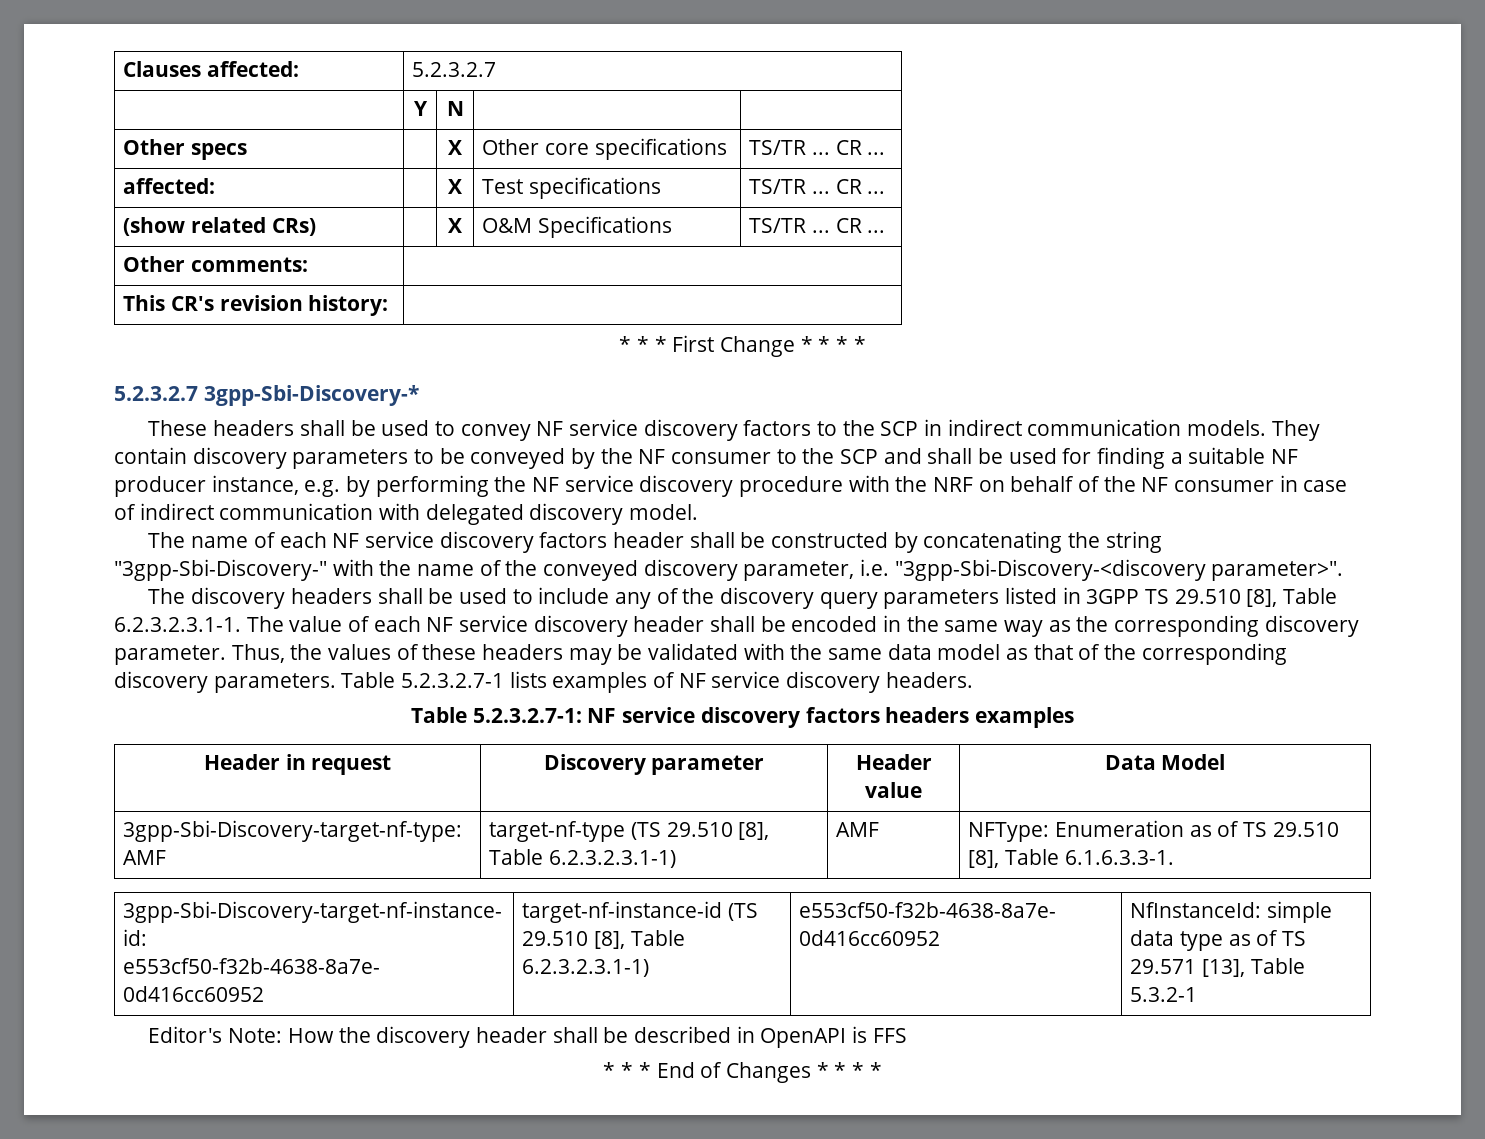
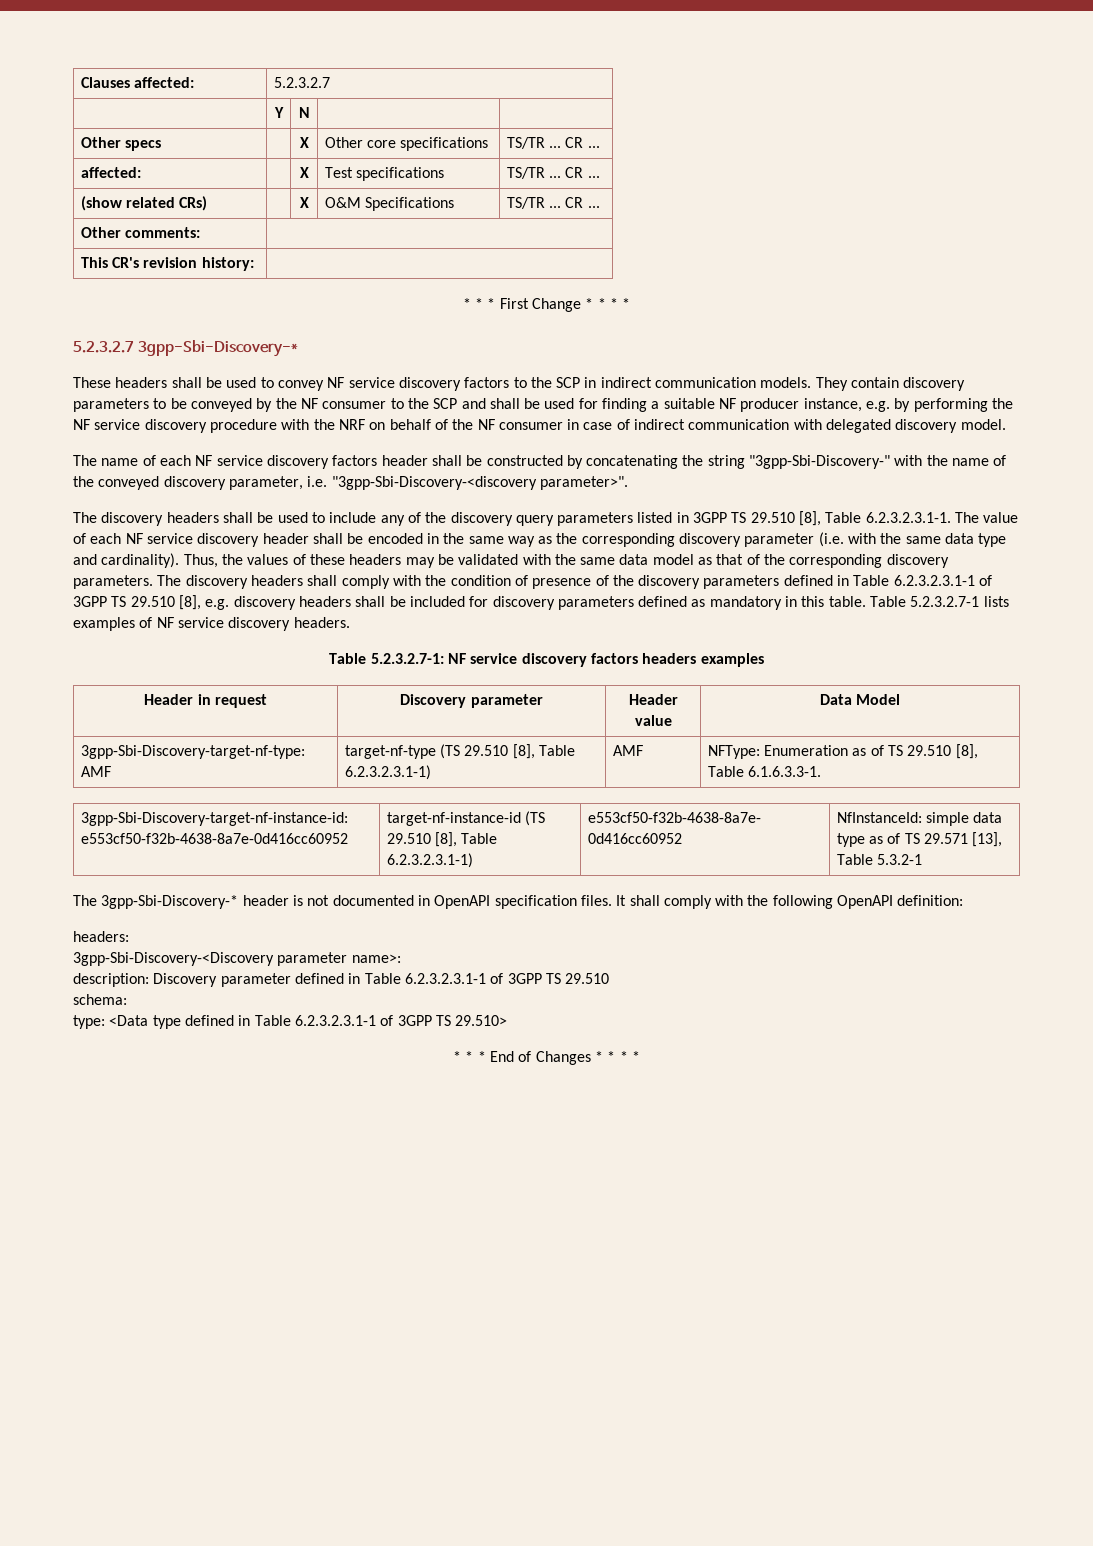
[114,645,226,665] parameter. -> [744,532,1007,547] [73,553,180,568] parameter (i.e. with the same data type and cardinality).
(336, 683) none -> [157,575,993,589] [73,595,866,610] The discovery headers shall comply with the condition of presence of the discovery parameters defined in Table 6.2.3.2.3.1-1 of 3GPP TS 29.510 [8], e.g. discovery headers shall be included for discovery parameters defined as mandatory in this table.
[148,1026,907,1048] Editor's Note: How the discovery header shall be described in OpenAPI is FFS -> [73,895,964,909] [73,931,129,942] [73,952,401,966] [73,973,610,987] [73,994,127,1005] [73,1015,508,1029] The 3gpp-Sbi-Discovery-* header is not documented in OpenAPI specification files. It shall comply with the following OpenAPI definition: // headers: // 3gpp-Sbi-Discovery-<Discovery parameter name>: // description: Discovery parameter defined in Table 6.2.3.2.3.1-1 of 3GPP TS 29.510 // schema: // type: <Data type defined in Table 6.2.3.2.3.1-1 of 3GPP TS 29.510>

